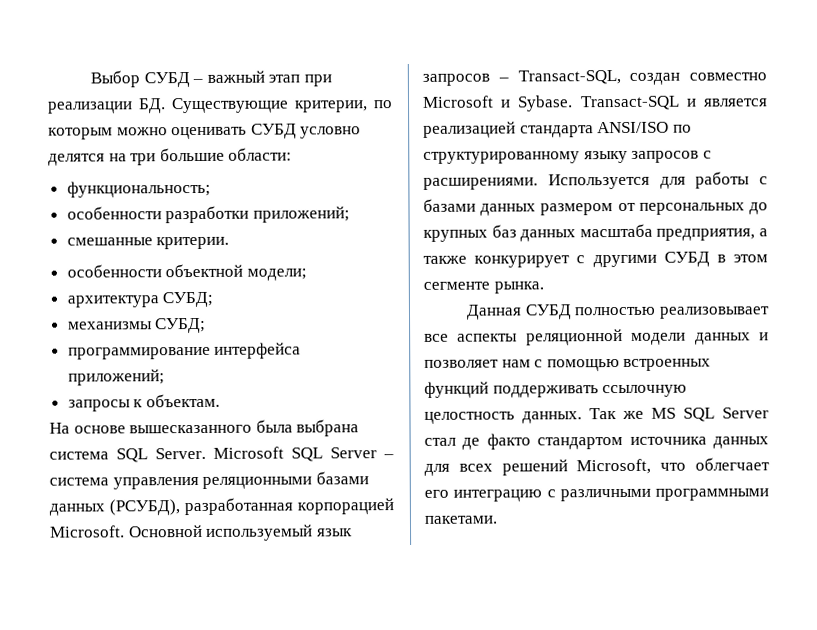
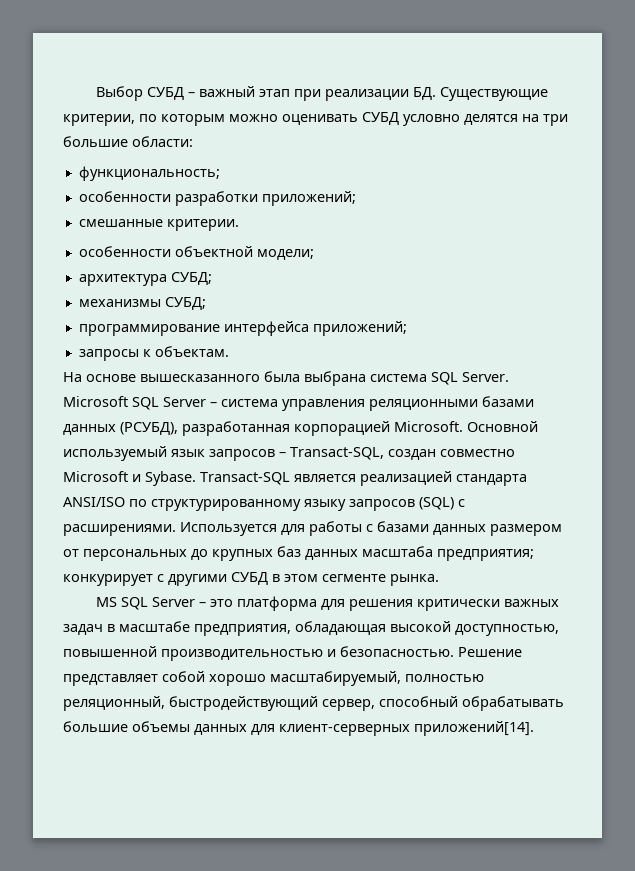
[685,98,697,107] и -> (290, 478) none
(700, 156) none -> [419,497,454,510] (SQL)
[656,228,768,241] [423,255,467,264] предприятия, а также -> [437,549,534,561] предприятия;
[465,304,770,320] [424,328,769,346] [424,358,712,372] [424,381,688,398] [424,407,769,424] [424,433,769,450] [424,457,770,476] [424,488,769,502] [424,515,497,524] Данная СУБД полностью реализовывает все аспекты реляционной модели данных и позволяет нам с помощью встроенных функций поддерживать ссылочную целостность данных. Так же MS SQL Server стал де факто стандартом источника данных для всех решений Microsoft, что облегчает его интеграцию с различными программными пакетами. -> [96,596,560,611] [63,621,559,636] [63,646,522,661] [63,671,484,686] [63,696,564,711] [63,721,534,736] MS SQL Server – это платформа для решения критически важных задач в масштабе предприятия, обладающая высокой доступностью, повышенной производительностью и безопасностью. Решение представляет собой хорошо масштабируемый, полностью реляционный, быстродействующий сервер, способный обрабатывать большие объемы данных для клиент-серверных приложений[14].

